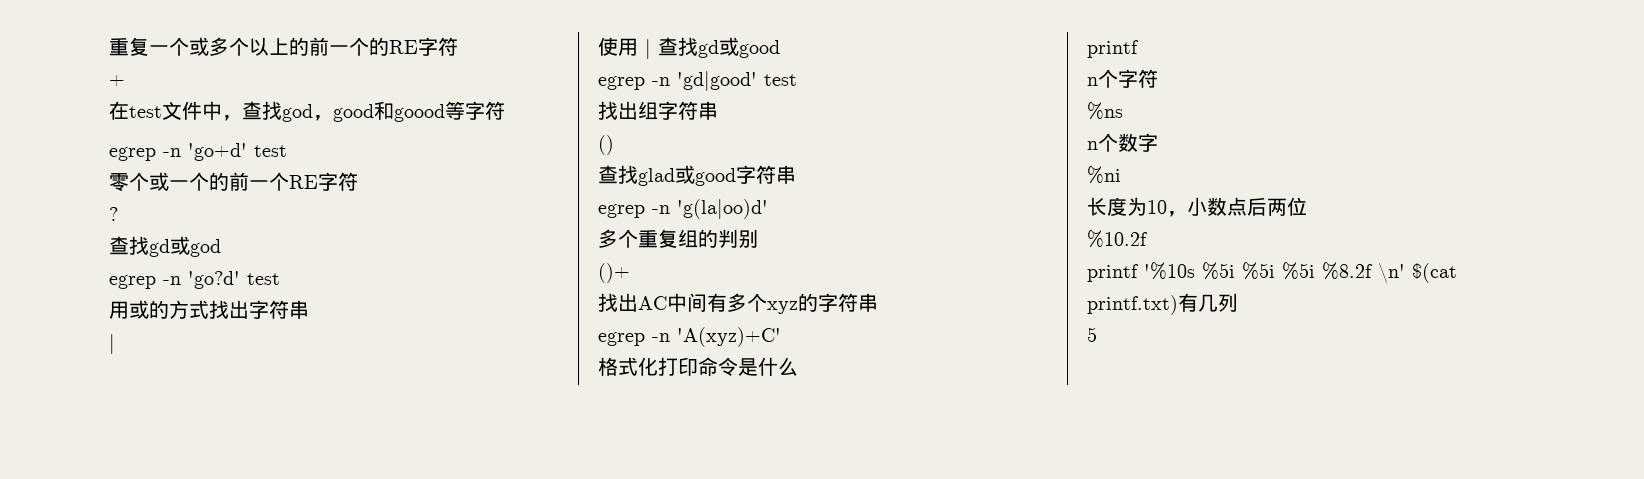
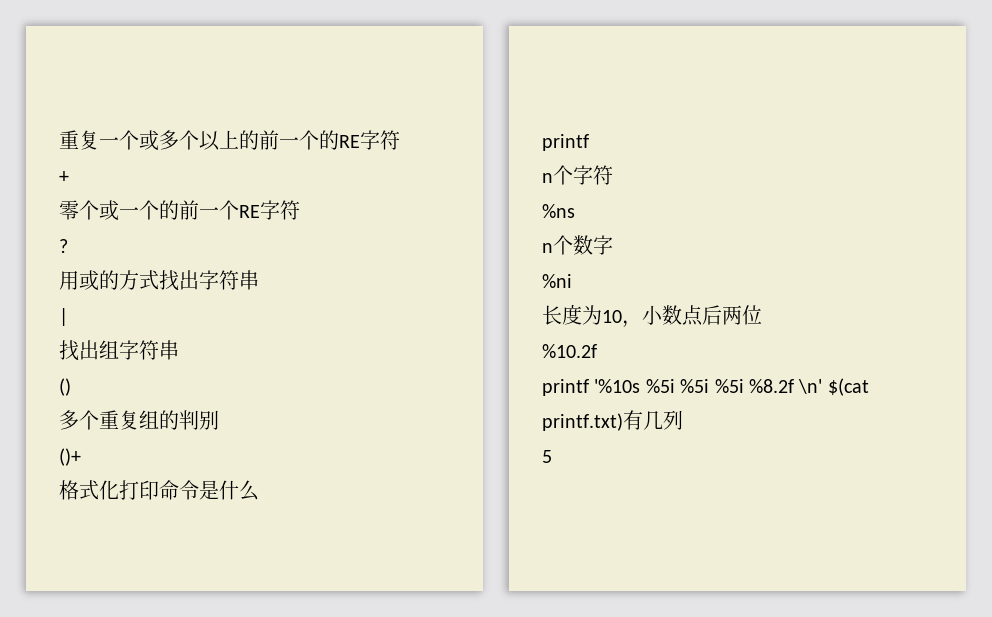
[109,101,505,122] [109,143,287,161] // 在test文件中，查找god，good和goood等字符 // egrep -n 'go+d' test -> (69, 177) none
[109,236,221,257] [109,271,280,289] // 查找gd或god // egrep -n 'go?d' test -> (68, 246) none
[598,37,780,59] [598,71,797,91] [598,101,718,120] [598,135,614,155] [598,165,796,186] [598,199,768,219] 使用 | 查找gd或good // egrep -n 'gd|good' test // 找出组字符串 // () // 查找glad或good字符串 // egrep -n 'g(la|oo)d' -> [59,340,179,361] [59,378,71,396] 找出组字符串 // ()
[598,293,878,314] [598,327,781,347] // 找出AC中间有多个xyz的字符串 // egrep -n 'A(xyz)+C' -> (81, 457) none

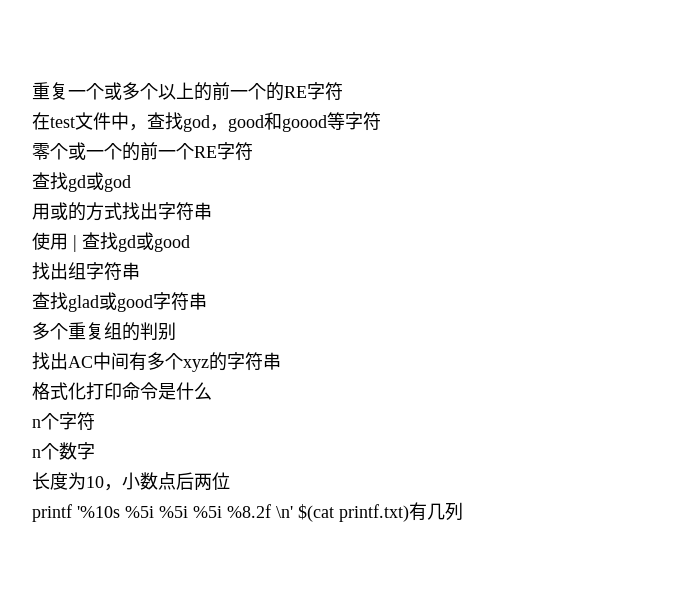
[59,171,69,183] + -> [32,112,381,132] 在test文件中，查找god，good和goood等字符
[59,239,68,253] ? -> [32,172,131,192] 查找gd或god
(259, 280) none -> [32,232,68,250] 使用
(68, 317) none -> [82,232,190,252] 查找gd或good
[59,378,71,396] () -> [32,292,207,312] 查找glad或good字符串
[59,448,81,466] ()+ -> [32,352,281,372] 找出AC中间有多个xyz的字符串
[542,134,589,151] // printf -> (212, 391) none
[542,204,575,218] // %ns -> (95, 421) none
[542,274,572,288] // %ni -> (95, 451) none
[542,344,597,358] // %10.2f -> (230, 481) none
[542,450,552,463] // 5 -> (463, 511) none

